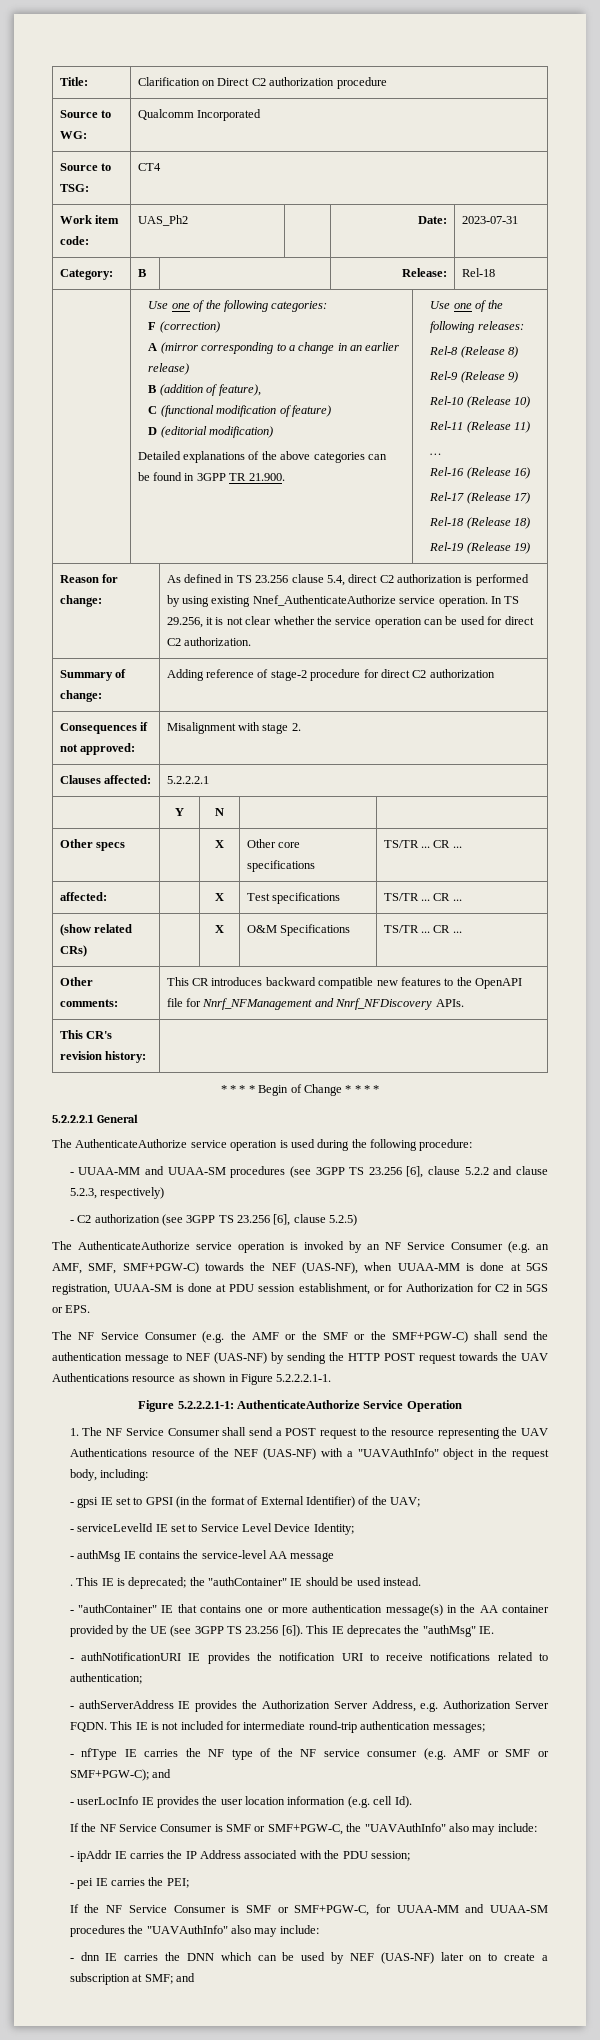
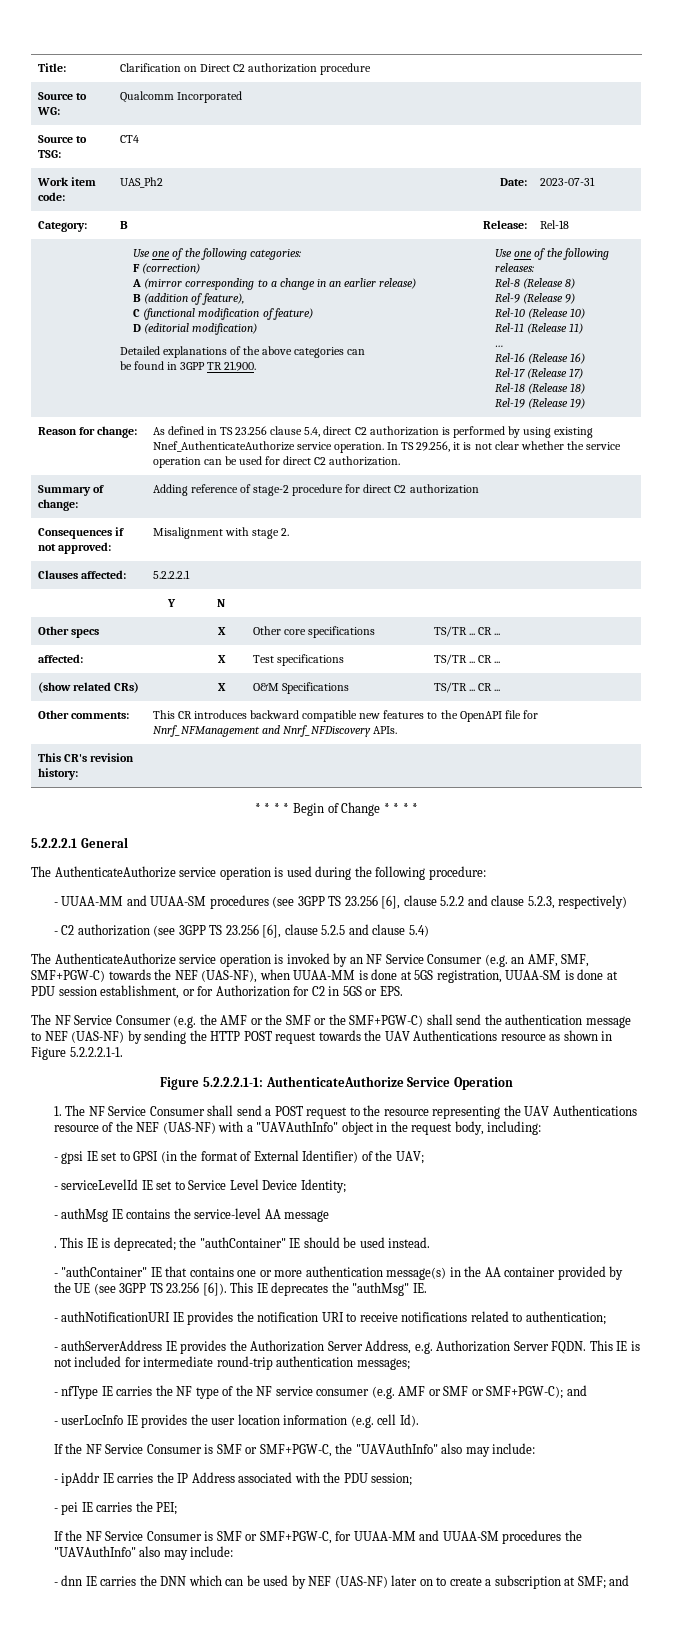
[329,1214,358,1226] 5.2.5) -> [321,924,429,937] 5.2.5 and clause 5.4)

